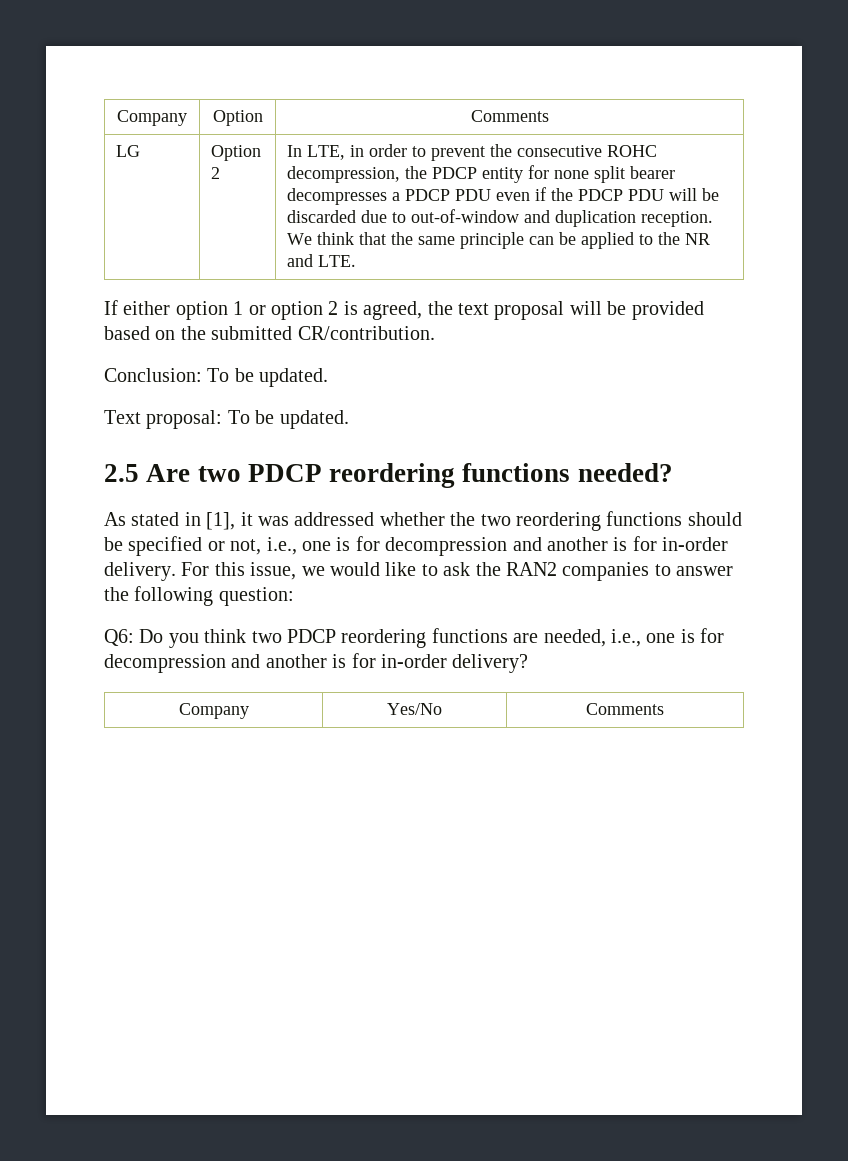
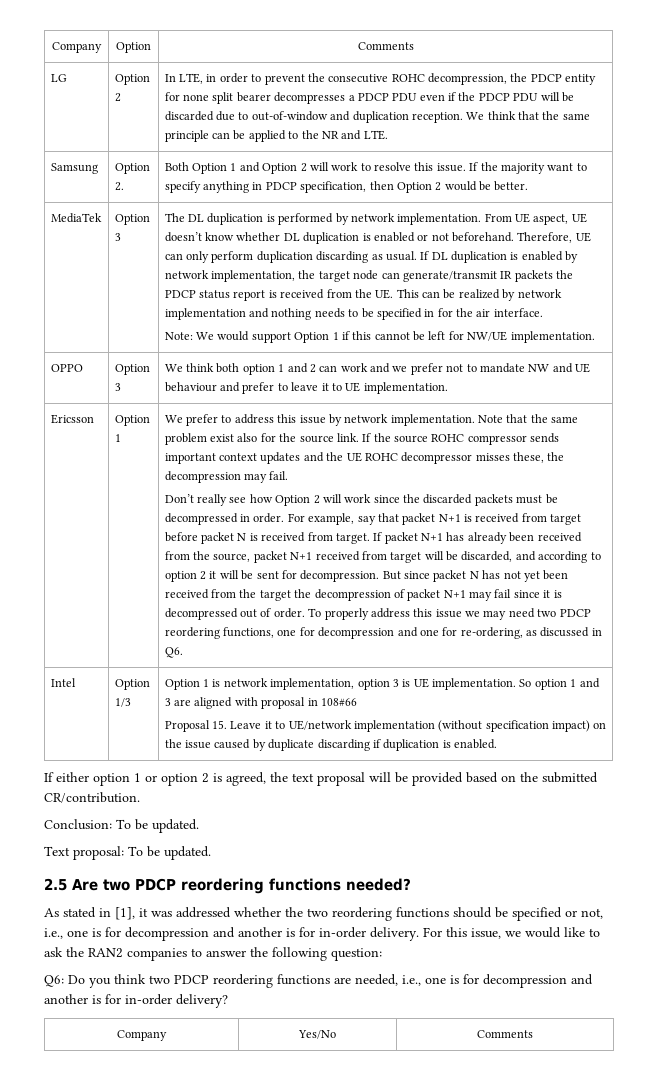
(357, 261) none -> [50,163,98,174] [114,163,150,174] [114,182,124,191] [164,162,587,174] [164,181,529,193] [50,213,102,223] [114,214,150,225] [114,233,121,241] [164,213,587,225] [164,232,591,244] [164,251,579,263] [164,270,573,282] [164,289,562,301] [164,308,543,320] [164,331,595,343] [50,364,83,372] [114,364,150,375] [114,383,121,391] [164,363,590,375] [164,382,448,394] [50,414,94,424] [114,415,150,426] [114,434,121,442] [164,414,579,426] [164,433,560,445] [164,452,565,464] [164,471,289,483] [164,494,558,506] [164,513,582,525] [164,532,582,544] [164,551,601,563] [164,570,569,582] [164,589,562,601] [164,608,591,620] [164,627,602,639] [164,647,183,658] [50,678,76,687] [114,679,150,690] [114,698,131,707] [164,678,600,690] [164,697,357,709] [164,720,607,732] [164,739,497,751] // Samsung | Option 2. | Both Option 1 and Option 2 will work to resolve this issue. If the majority want to specify anything in PDCP specification, then Option 2 would be better. // MediaTek | Option 3 | The DL duplication is performed by network implementation. From UE aspect, UE doesn’t know whether DL duplication is enabled or not beforehand. Therefore, UE can only perform duplication discarding as usual. If DL duplication is enabled by network implementation, the target node can generate/transmit IR packets the PDCP status report is received from the UE. This can be realized by network implementation and nothing needs to be specified in for the air interface. // Note: We would support Option 1 if this cannot be left for NW/UE implementation. // OPPO | Option 3 | We think both option 1 and 2 can work and we prefer not to mandate NW and UE behaviour and prefer to leave it to UE implementation. // Ericsson | Option 1 | We prefer to address this issue by network implementation. Note that the same problem exist also for the source link. If the source ROHC compressor sends important context updates and the UE ROHC decompressor misses these, the decompression may fail. // Don’t really see how Option 2 will work since the discarded packets must be decompressed in order. For example, say that packet N+1 is received from target before packet N is received from target. If packet N+1 has already been received from the source, packet N+1 received from target will be discarded, and according to option 2 it will be sent for decompression. But since packet N has not yet been received from the target the decompression of packet N+1 may fail since it is decompressed out of order. To properly address this issue we may need two PDCP reordering functions, one for decompression and one for re-ordering, as discussed in Q6. // Intel | Option 1/3 | Option 1 is network implementation, option 3 is UE implementation. So option 1 and 3 are aligned with proposal in 108#66 // Proposal 15. Leave it to UE/network implementation (without specification impact) on the issue caused by duplicate discarding if duplication is enabled.

